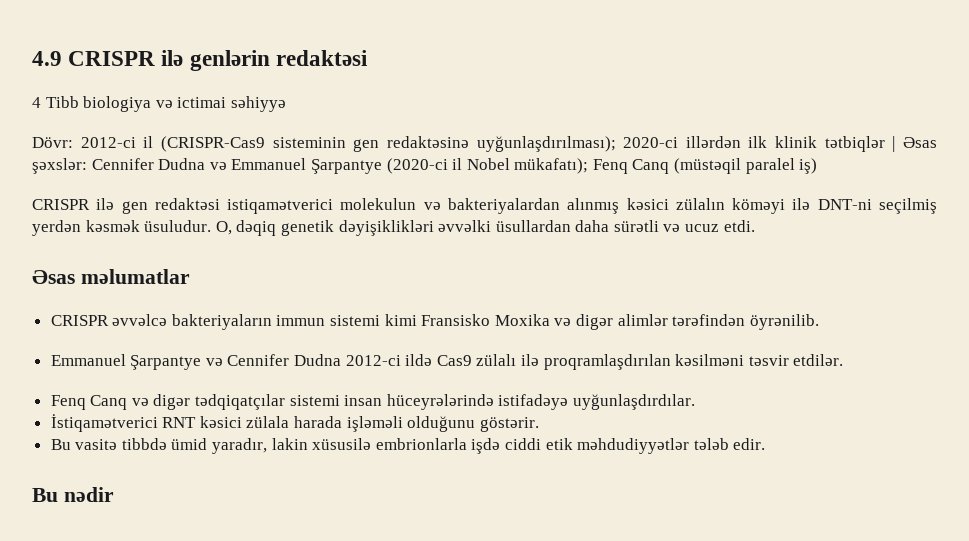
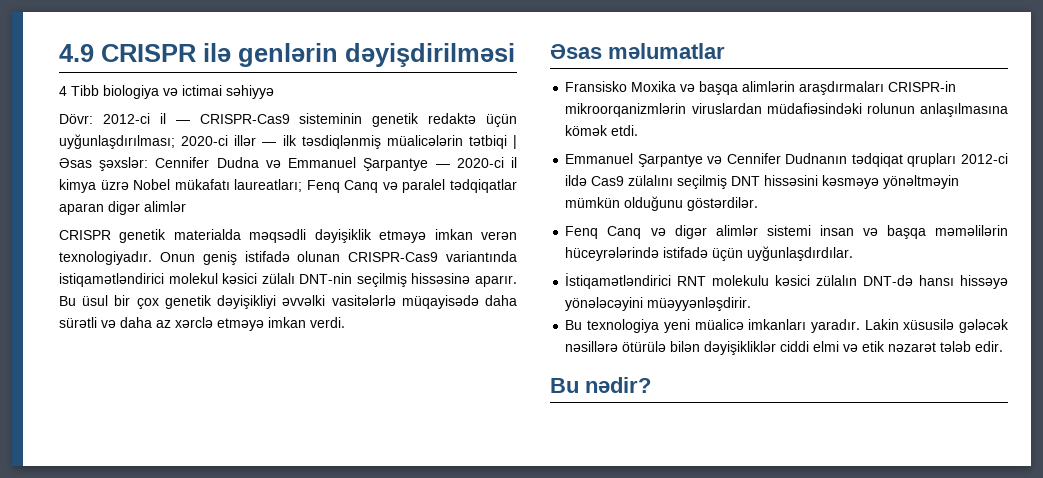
[275,50,368,66] redaktəsi -> [345,43,515,67] dəyişdirilməsi
[160,136,885,152] (CRISPR-Cas9 sisteminin gen redaktəsinə uyğunlaşdırılması); 2020-ci illərdən ilk klinik tətbiqlər -> [175,113,517,127] [59,134,507,149] — CRISPR-Cas9 sisteminin genetik redaktə üçün uyğunlaşdırılması; 2020-ci illər — ilk təsdiqlənmiş müalicələrin tətbiqi
[386,158,818,174] [32,198,938,214] [32,220,755,236] [32,269,190,284] [50,314,819,330] [50,354,844,370] (2020-ci il Nobel mükafatı); Fenq Canq (müstəqil paralel iş) // CRISPR ilə gen redaktəsi istiqamətverici molekulun və bakteriyalardan alınmış kəsici zülalın köməyi ilə DNT-ni seçilmiş yerdən kəsmək üsuludur. O, dəqiq genetik dəyişiklikləri əvvəlki üsullardan daha sürətli və ucuz etdi. // Əsas məlumatlar // CRISPR əvvəlcə bakteriyaların immun sistemi kimi Fransisko Moxika və digər alimlər tərəfindən öyrənilib. // Emmanuel Şarpantye və Cennifer Dudna 2012-ci ildə Cas9 zülalı ilə proqramlaşdırılan kəsilməni təsvir etdilər. -> [435,157,517,168] [59,179,517,193] [59,201,186,215] [59,229,517,243] [59,251,517,265] [59,273,517,287] [59,295,517,309] [59,317,345,331] [550,43,725,59] [565,81,957,95] [565,103,1008,117] [565,125,639,136] [565,153,1008,167] [565,175,960,189] [565,196,759,211] — 2020-ci il kimya üzrə Nobel mükafatı laureatları; Fenq Canq və paralel tədqiqatlar aparan digər alimlər // CRISPR genetik materialda məqsədli dəyişiklik etməyə imkan verən texnologiyadır. Onun geniş istifadə olunan CRISPR-Cas9 variantında istiqamətləndirici molekul kəsici zülalı DNT-nin seçilmiş hissəsinə aparır. Bu üsul bir çox genetik dəyişikliyi əvvəlki vasitələrlə müqayisədə daha sürətli və daha az xərclə etməyə imkan verdi. // Əsas məlumatlar // Fransisko Moxika və başqa alimlərin araşdırmaları CRISPR-in mikroorqanizmlərin viruslardan müdafiəsindəki rolunun anlaşılmasına kömək etdi. // Emmanuel Şarpantye və Cennifer Dudnanın tədqiqat qrupları 2012-ci ildə Cas9 zülalını seçilmiş DNT hissəsini kəsməyə yönəltməyin mümkün olduğunu göstərdilər.
[195,394,286,410] tədqiqatçılar -> [715,225,758,236] alimlər
[386,394,696,410] [50,414,539,432] [50,438,690,454] hüceyrələrində istifadəyə uyğunlaşdırdılar. // İstiqamətverici RNT kəsici zülala harada işləməli olduğunu göstərir. // Bu vasitə tibbdə ümid yaradır, lakin xüsusilə embrionlarla işdə ciddi etik məhdudiyyətlər -> [862,225,1008,239] [565,246,854,261] [565,273,1008,289] [565,297,752,311] [565,319,1009,333] [565,341,937,355] və başqa məməlilərin hüceyrələrində istifadə üçün uyğunlaşdırdılar. // İstiqamətləndirici RNT molekulu kəsici zülalın DNT-də hansı hissəyə yönələcəyini müəyyənləşdirir. // Bu texnologiya yeni müalicə imkanları yaradır. Lakin xüsusilə gələcək nəsillərə ötürülə bilən dəyişikliklər ciddi elmi və etik nəzarət
[63,487,114,502] nədir -> [585,377,651,393] nədir?

